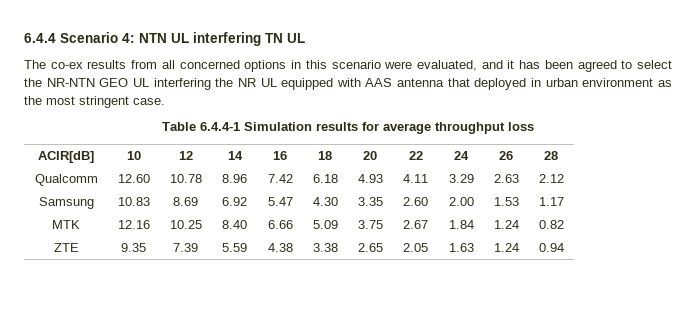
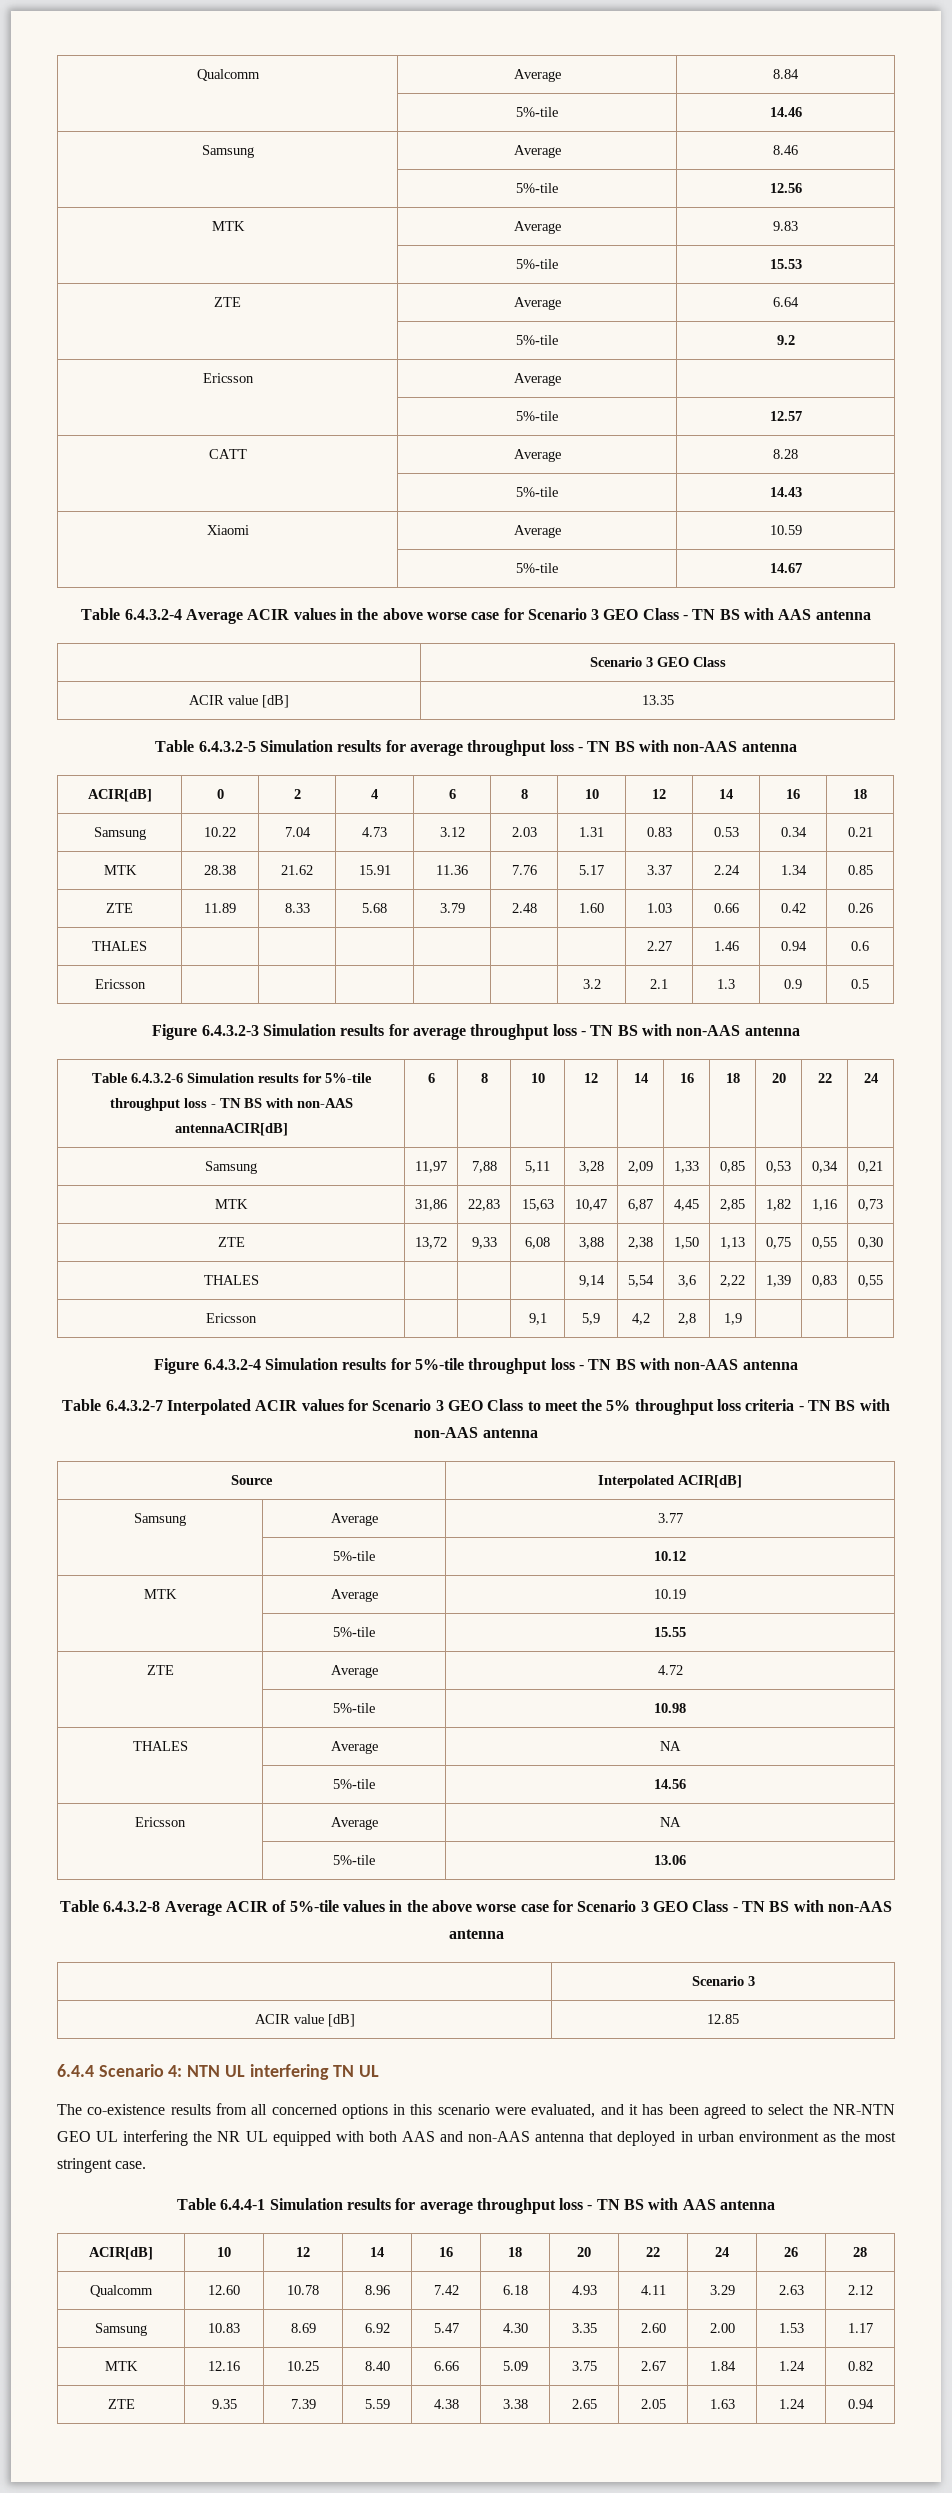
(24, 38) none -> [196,69,260,81] [513,69,561,82] [773,69,799,79] [516,107,558,117] [769,107,802,117] [201,145,254,158] [513,145,561,158] [773,145,798,155] [516,183,558,193] [769,183,802,193] [211,221,245,231] [513,221,561,234] [773,221,798,231] [516,259,558,269] [769,259,802,269] [214,297,241,307] [513,297,561,310] [773,297,799,307] [516,335,558,345] [776,335,795,345] [202,373,254,383] [513,373,561,386] [516,411,558,421] [769,411,802,421] [208,449,247,459] [513,449,561,462] [773,449,798,459] [516,487,558,497] [769,487,802,497] [206,525,249,535] [513,525,561,538] [769,525,802,535] [516,563,558,573] [769,563,802,573] [81,608,871,624] [589,657,726,667] [189,695,289,708] [641,695,674,705] [155,740,797,756] [87,789,152,802] [216,789,224,799] [293,789,301,799] [371,789,378,799] [448,789,456,799] [520,789,528,799] [584,789,599,799] [652,789,666,799] [719,789,733,799] [786,789,800,799] [853,789,867,799] [93,827,146,840] [204,827,236,837] [284,827,311,837] [362,827,387,837] [439,827,465,837] [511,827,537,837] [579,827,604,837] [646,827,672,837] [713,827,739,837] [780,827,807,837] [847,827,873,837] [103,865,137,875] [204,865,236,875] [281,865,313,875] [358,865,391,875] [436,865,468,875] [511,865,537,875] [579,865,604,875] [646,865,672,875] [713,865,740,875] [780,865,807,875] [847,865,873,875] [106,903,133,913] [204,903,236,913] [284,903,310,913] [362,903,387,913] [439,903,465,913] [511,903,537,913] [579,903,604,913] [646,903,672,913] [713,903,739,913] [780,903,806,913] [847,903,873,913] [92,941,147,951] [646,941,672,951] [713,941,739,951] [780,941,807,951] [851,941,869,951] [94,979,146,989] [582,979,601,989] [650,979,668,989] [717,979,735,989] [784,979,802,989] [851,979,869,989] [152,1024,800,1040] [91,1073,372,1083] [109,1098,353,1111] [174,1123,288,1136] [427,1073,435,1083] [480,1073,488,1083] [530,1073,545,1083] [584,1073,598,1083] [633,1073,648,1083] [679,1073,694,1083] [725,1073,740,1083] [771,1073,786,1083] [817,1073,832,1083] [863,1073,878,1083] [205,1161,257,1174] [415,1161,447,1173] [471,1161,497,1173] [525,1161,550,1173] [578,1161,604,1173] [628,1161,653,1173] [674,1161,699,1173] [720,1161,745,1173] [766,1161,791,1173] [812,1161,838,1173] [858,1161,883,1173] [215,1199,248,1209] [415,1199,447,1211] [468,1199,500,1211] [521,1199,554,1211] [575,1199,607,1211] [628,1199,653,1211] [674,1199,699,1211] [720,1199,745,1211] [766,1199,791,1211] [812,1199,837,1211] [858,1199,883,1211] [217,1237,245,1247] [415,1237,447,1249] [471,1237,497,1249] [525,1237,550,1249] [578,1237,604,1249] [628,1237,653,1249] [674,1237,699,1249] [720,1237,745,1249] [766,1237,791,1249] [812,1237,837,1249] [858,1237,883,1249] [203,1275,259,1285] [578,1275,605,1287] [628,1275,654,1287] [677,1275,696,1287] [720,1275,745,1287] [766,1275,791,1287] [812,1275,837,1287] [858,1275,883,1287] [206,1313,257,1323] [528,1313,547,1325] [582,1313,600,1325] [631,1313,650,1325] [677,1313,696,1325] [723,1313,742,1325] [154,1358,798,1374] [62,1399,890,1415] [414,1427,538,1438] [231,1475,273,1485] [598,1475,743,1488] [134,1513,186,1526] [330,1513,378,1526] [657,1513,683,1523] [333,1551,375,1561] [654,1551,687,1561] [144,1589,177,1599] [330,1589,378,1602] [654,1589,687,1599] [333,1627,375,1637] [654,1627,687,1637] [146,1665,174,1675] [330,1665,378,1678] [657,1665,683,1675] [333,1703,375,1713] [654,1703,687,1713] [132,1741,188,1751] [330,1741,378,1754] [660,1741,682,1751] [333,1779,375,1789] [654,1779,687,1789] [135,1817,186,1827] [330,1817,378,1830] [660,1817,682,1827] [333,1855,375,1865] [654,1855,687,1865] [60,1900,892,1916] [448,1929,504,1939] [691,1976,755,1986] [254,2014,355,2027] [707,2014,740,2024] Qualcomm | Average | 8.84 // | 5%-tile | 14.46 // Samsung | Average | 8.46 // | 5%-tile | 12.56 // MTK | Average | 9.83 // | 5%-tile | 15.53 // ZTE | Average | 6.64 // | 5%-tile | 9.2 // Ericsson | Average | // | 5%-tile | 12.57 // CATT | Average | 8.28 // | 5%-tile | 14.43 // Xiaomi | Average | 10.59 // | 5%-tile | 14.67 // Table 6.4.3.2-4 Average ACIR values in the above worse case for Scenario 3 GEO Class - TN BS with AAS antenna // | Scenario 3 GEO Class // ACIR value [dB] | 13.35 // Table 6.4.3.2-5 Simulation results for average throughput loss - TN BS with non-AAS antenna // ACIR[dB] | 0 | 2 | 4 | 6 | 8 | 10 | 12 | 14 | 16 | 18 // Samsung | 10.22 | 7.04 | 4.73 | 3.12 | 2.03 | 1.31 | 0.83 | 0.53 | 0.34 | 0.21 // MTK | 28.38 | 21.62 | 15.91 | 11.36 | 7.76 | 5.17 | 3.37 | 2.24 | 1.34 | 0.85 // ZTE | 11.89 | 8.33 | 5.68 | 3.79 | 2.48 | 1.60 | 1.03 | 0.66 | 0.42 | 0.26 // THALES | | | | | | | 2.27 | 1.46 | 0.94 | 0.6 // Ericsson | | | | | | 3.2 | 2.1 | 1.3 | 0.9 | 0.5 // Figure 6.4.3.2-3 Simulation results for average throughput loss - TN BS with non-AAS antenna // Table 6.4.3.2-6 Simulation results for 5%-tile throughput loss - TN BS with non-AAS antennaACIR[dB] | 6 | 8 | 10 | 12 | 14 | 16 | 18 | 20 | 22 | 24 // Samsung | 11,97 | 7,88 | 5,11 | 3,28 | 2,09 | 1,33 | 0,85 | 0,53 | 0,34 | 0,21 // MTK | 31,86 | 22,83 | 15,63 | 10,47 | 6,87 | 4,45 | 2,85 | 1,82 | 1,16 | 0,73 // ZTE | 13,72 | 9,33 | 6,08 | 3,88 | 2,38 | 1,50 | 1,13 | 0,75 | 0,55 | 0,30 // THALES | | | | 9,14 | 5,54 | 3,6 | 2,22 | 1,39 | 0,83 | 0,55 // Ericsson | | | 9,1 | 5,9 | 4,2 | 2,8 | 1,9 | | | // Figure 6.4.3.2-4 Simulation results for 5%-tile throughput loss - TN BS with non-AAS antenna // Table 6.4.3.2-7 Interpolated ACIR values for Scenario 3 GEO Class to meet the 5% throughput loss criteria - TN BS with non-AAS antenna // Source | Interpolated ACIR[dB] // Samsung | Average | 3.77 // | 5%-tile | 10.12 // MTK | Average | 10.19 // | 5%-tile | 15.55 // ZTE | Average | 4.72 // | 5%-tile | 10.98 // THALES | Average | NA // | 5%-tile | 14.56 // Ericsson | Average | NA // | 5%-tile | 13.06 // Table 6.4.3.2-8 Average ACIR of 5%-tile values in the above worse case for Scenario 3 GEO Class - TN BS with non-AAS antenna // | Scenario 3 // ACIR value [dB] | 12.85 //
[50,62,83,69] co-ex -> [87,2104,166,2115] co-existence
[365,78,393,87] AAS -> [368,2131,531,2142] both AAS and non-AAS
(534, 126) none -> [587,2198,776,2210] - TN BS with AAS antenna

